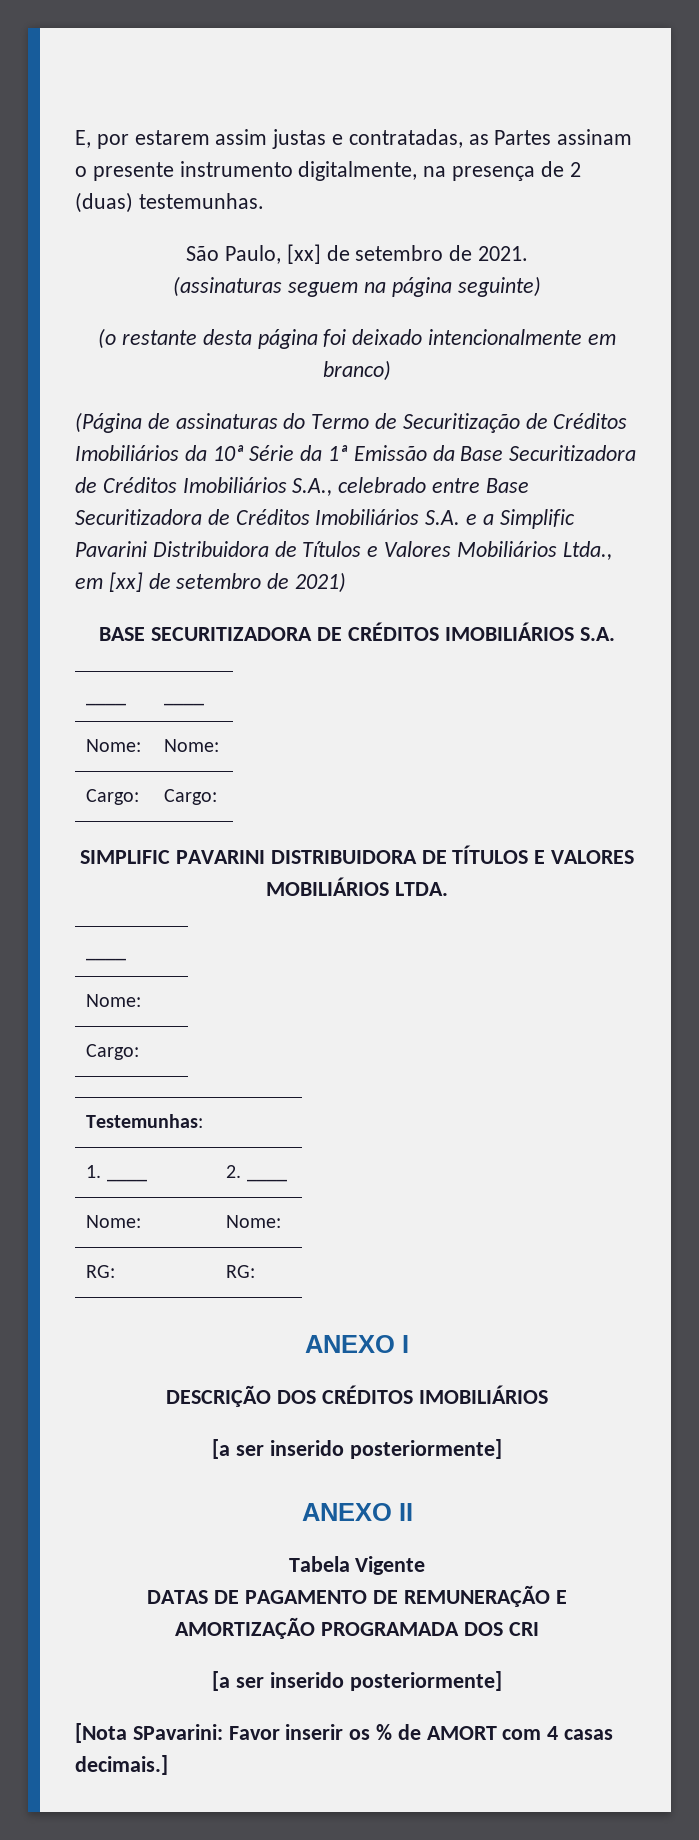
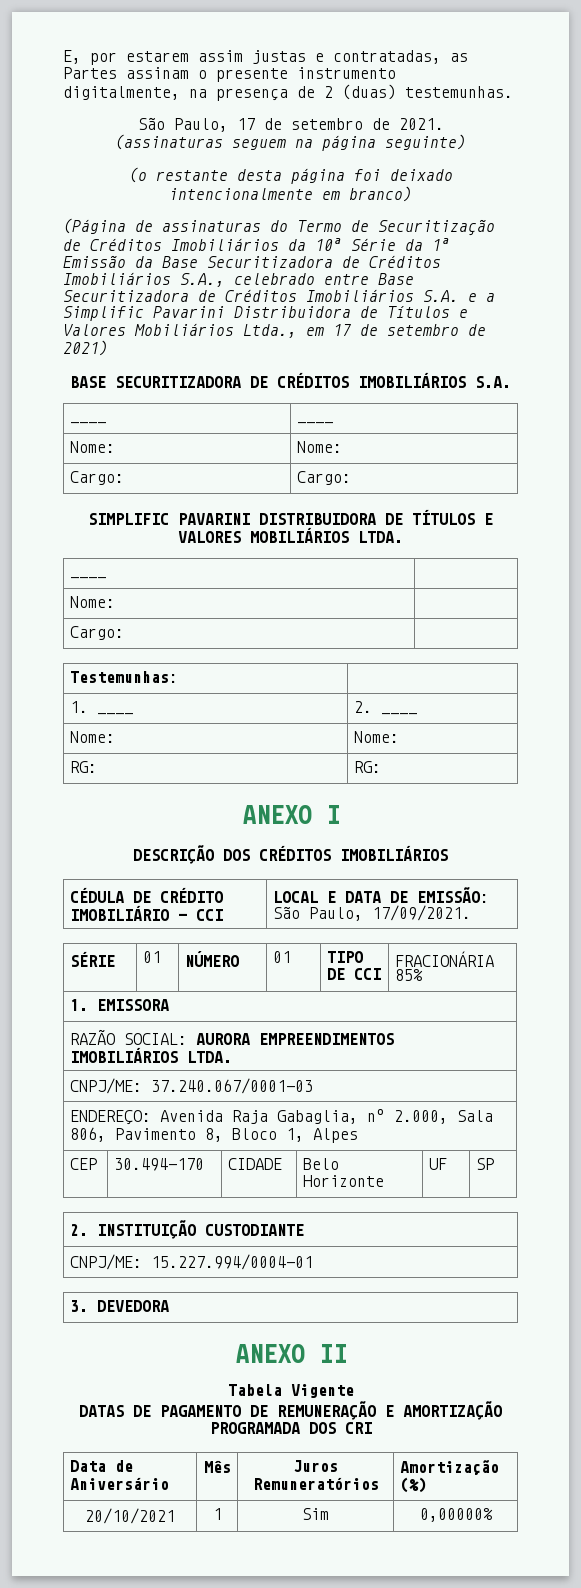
[286,244,321,264] [xx] -> [236,118,255,130] 17
[108,572,143,592] [xx] -> [333,324,351,336] 17
[212,1439,502,1459] // [a ser inserido posteriormente] -> [69,887,223,903] [69,905,223,921] [272,887,489,903] [272,905,471,921] [69,951,115,967] [142,951,161,963] [184,951,239,967] [272,951,291,963] [326,951,363,963] [326,968,381,980] [394,951,494,967] [394,969,423,981] [69,999,169,1011] [69,1029,394,1045] [69,1047,232,1063] [69,1078,313,1094] [69,1109,493,1125] [69,1127,358,1143] [69,1158,97,1170] [113,1158,204,1171] [227,1158,282,1170] [302,1158,339,1170] [302,1175,384,1187] [428,1158,447,1170] [475,1158,494,1170] [69,1220,304,1239] [69,1254,313,1270] [69,1300,169,1312] // CÉDULA DE CRÉDITO IMOBILIÁRIO – CCI | LOCAL E DATA DE EMISSÃO: São Paulo, 17/09/2021. // SÉRIE | 01 | NÚMERO | 01 | TIPO DE CCI | FRACIONÁRIA 85% // 1. EMISSORA // RAZÃO SOCIAL: AURORA EMPREENDIMENTOS IMOBILIÁRIOS LTDA. // CNPJ/ME: 37.240.067/0001-03 // ENDEREÇO: Avenida Raja Gabaglia, nº 2.000, Sala 806, Pavimento 8, Bloco 1, Alpes // CEP | 30.494-170 | CIDADE | Belo Horizonte | UF | SP // 2. INSTITUIÇÃO CUSTODIANTE // CNPJ/ME: 15.227.994/0004-01 // 3. DEVEDORA
[212,1671,502,1691] [75,1723,614,1743] [75,1755,168,1775] // [a ser inserido posteriormente] // [Nota SPavarini: Favor inserir os % de AMORT com 4 casas decimais.] -> [69,1460,133,1472] [69,1477,169,1490] [203,1460,231,1473] [293,1460,338,1472] [252,1477,379,1490] [399,1460,499,1475] [399,1477,427,1493] [85,1508,175,1524] [212,1508,222,1520] [302,1508,329,1520] [419,1508,493,1522] // Data de Aniversário | Mês | Juros Remuneratórios | Amortização (%) // 20/10/2021 | 1 | Sim | 0,00000%

